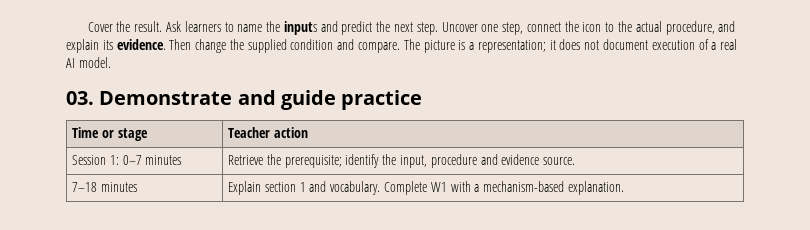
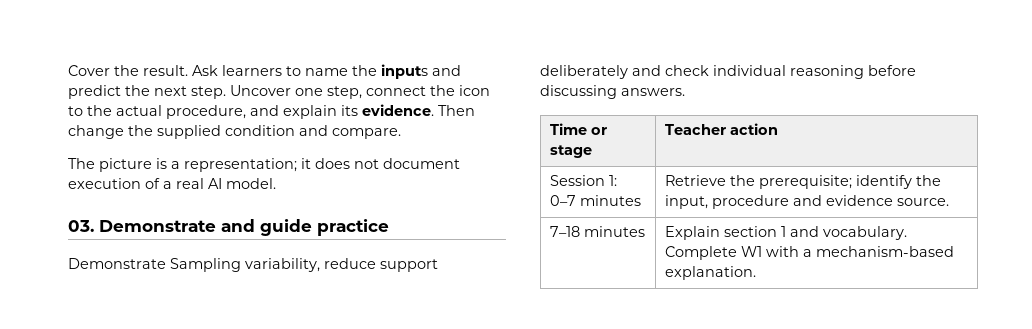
(401, 47) none -> (401, 133) //
(423, 100) none -> [68,258,438,272] [540,65,916,79] [540,85,685,99] // Demonstrate Sampling variability, reduce support deliberately and check individual reasoning before discussing answers.

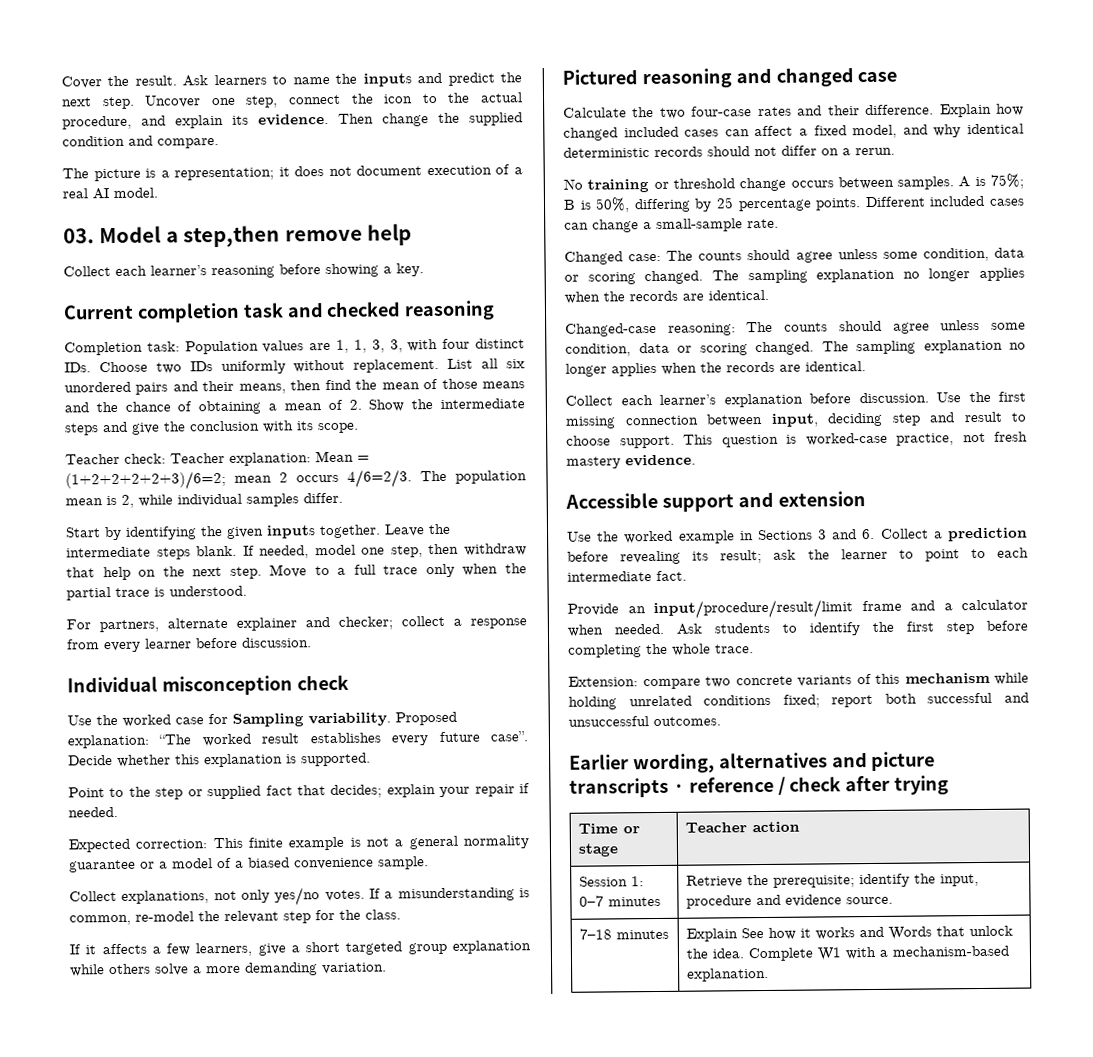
[99,219,389,236] [68,258,438,272] [540,65,916,79] [540,85,685,99] Demonstrate and guide practice // Demonstrate Sampling variability, reduce support deliberately and check individual reasoning before discussing answers. -> [99,223,412,248] [63,263,424,279] [63,300,496,323] [64,338,525,356] [64,358,526,375] [64,378,525,395] [64,398,525,415] [65,420,359,436] [65,450,370,466] [65,469,527,491] [65,492,343,508] [65,523,451,541] [66,543,527,560] [66,563,527,581] [66,585,247,601] [66,615,527,633] [67,637,312,653] [67,674,349,696] [67,711,457,727] [67,731,528,749] [68,752,371,768] [68,783,530,800] [68,806,118,818] [68,835,529,853] [69,856,429,873] [69,887,530,906] [69,909,401,926] [69,940,531,957] [70,962,387,977] [562,67,898,89] [563,103,1025,119] [563,123,1024,141] [563,145,895,158] [563,173,1024,193] [563,195,1025,213] [564,218,779,233] [564,247,1025,265] [564,267,1025,285] [564,289,769,304] [565,319,1026,337] [565,339,1026,357] [565,361,866,377] [565,391,1026,408] [565,411,1027,429] [566,431,1028,449] [566,454,696,469] [565,491,866,512] [567,527,1028,544] [567,547,1030,565] [567,570,687,582] [567,599,1028,620] [567,620,1028,637] [568,643,754,658] [568,672,1029,690] [568,692,1029,710] [568,716,721,727] [569,751,936,774] [569,775,950,798] Model a step,then remove help // Collect each learner’s reasoning before showing a key. // Current completion task and checked reasoning // Completion task: Population values are 1, 1, 3, 3, with four distinct IDs. Choose two IDs uniformly without replacement. List all six unordered pairs and their means, then find the mean of those means and the chance of obtaining a mean of 2. Show the intermediate steps and give the conclusion with its scope. // Teacher check: Teacher explanation: Mean = (1+2+2+2+2+3)/6=2; mean 2 occurs 4/6=2/3. The population mean is 2, while individual samples differ. // Start by identifying the given inputs together. Leave the intermediate steps blank. If needed, model one step, then withdraw that help on the next step. Move to a full trace only when the partial trace is understood. // For partners, alternate explainer and checker; collect a response from every learner before discussion. // Individual misconception check // Use the worked case for Sampling variability. Proposed explanation: “The worked result establishes every future case”. Decide whether this explanation is supported. // Point to the step or supplied fact that decides; explain your repair if needed. // Expected correction: This finite example is not a general normality guarantee or a model of a biased convenience sample. // Collect explanations, not only yes/no votes. If a misunderstanding is common, re-model the relevant step for the class. // If it affects a few learners, give a short targeted group explanation while others solve a more demanding variation. // Pictured reasoning and changed case // Calculate the two four-case rates and their difference. Explain how changed included cases can affect a fixed model, and why identical deterministic records should not differ on a rerun. // No training or threshold change occurs between samples. A is 75%; B is 50%, differing by 25 percentage points. Different included cases can change a small-sample rate. // Changed case: The counts should agree unless some condition, data or scoring changed. The sampling explanation no longer applies when the records are identical. // Changed-case reasoning: The counts should agree unless some condition, data or scoring changed. The sampling explanation no longer applies when the records are identical. // Collect each learner’s explanation before discussion. Use the first missing connection between input, deciding step and result to choose support. This question is worked-case practice, not fresh mastery evidence. // Accessible support and extension // Use the worked example in Sections 3 and 6. Collect a prediction before revealing its result; ask the learner to point to each intermediate fact. // Provide an input/procedure/result/limit frame and a calculator when needed. Ask students to identify the first step before completing the whole trace. // Extension: compare two concrete variants of this mechanism while holding unrelated conditions fixed; report both successful and unsuccessful outcomes. // Earlier wording, alternatives and picture transcripts · reference / check after trying
[723,226,907,240] section 1 and vocabulary. -> [740,925,1013,940] [685,948,744,959] See how it works and Words that unlock the idea.

